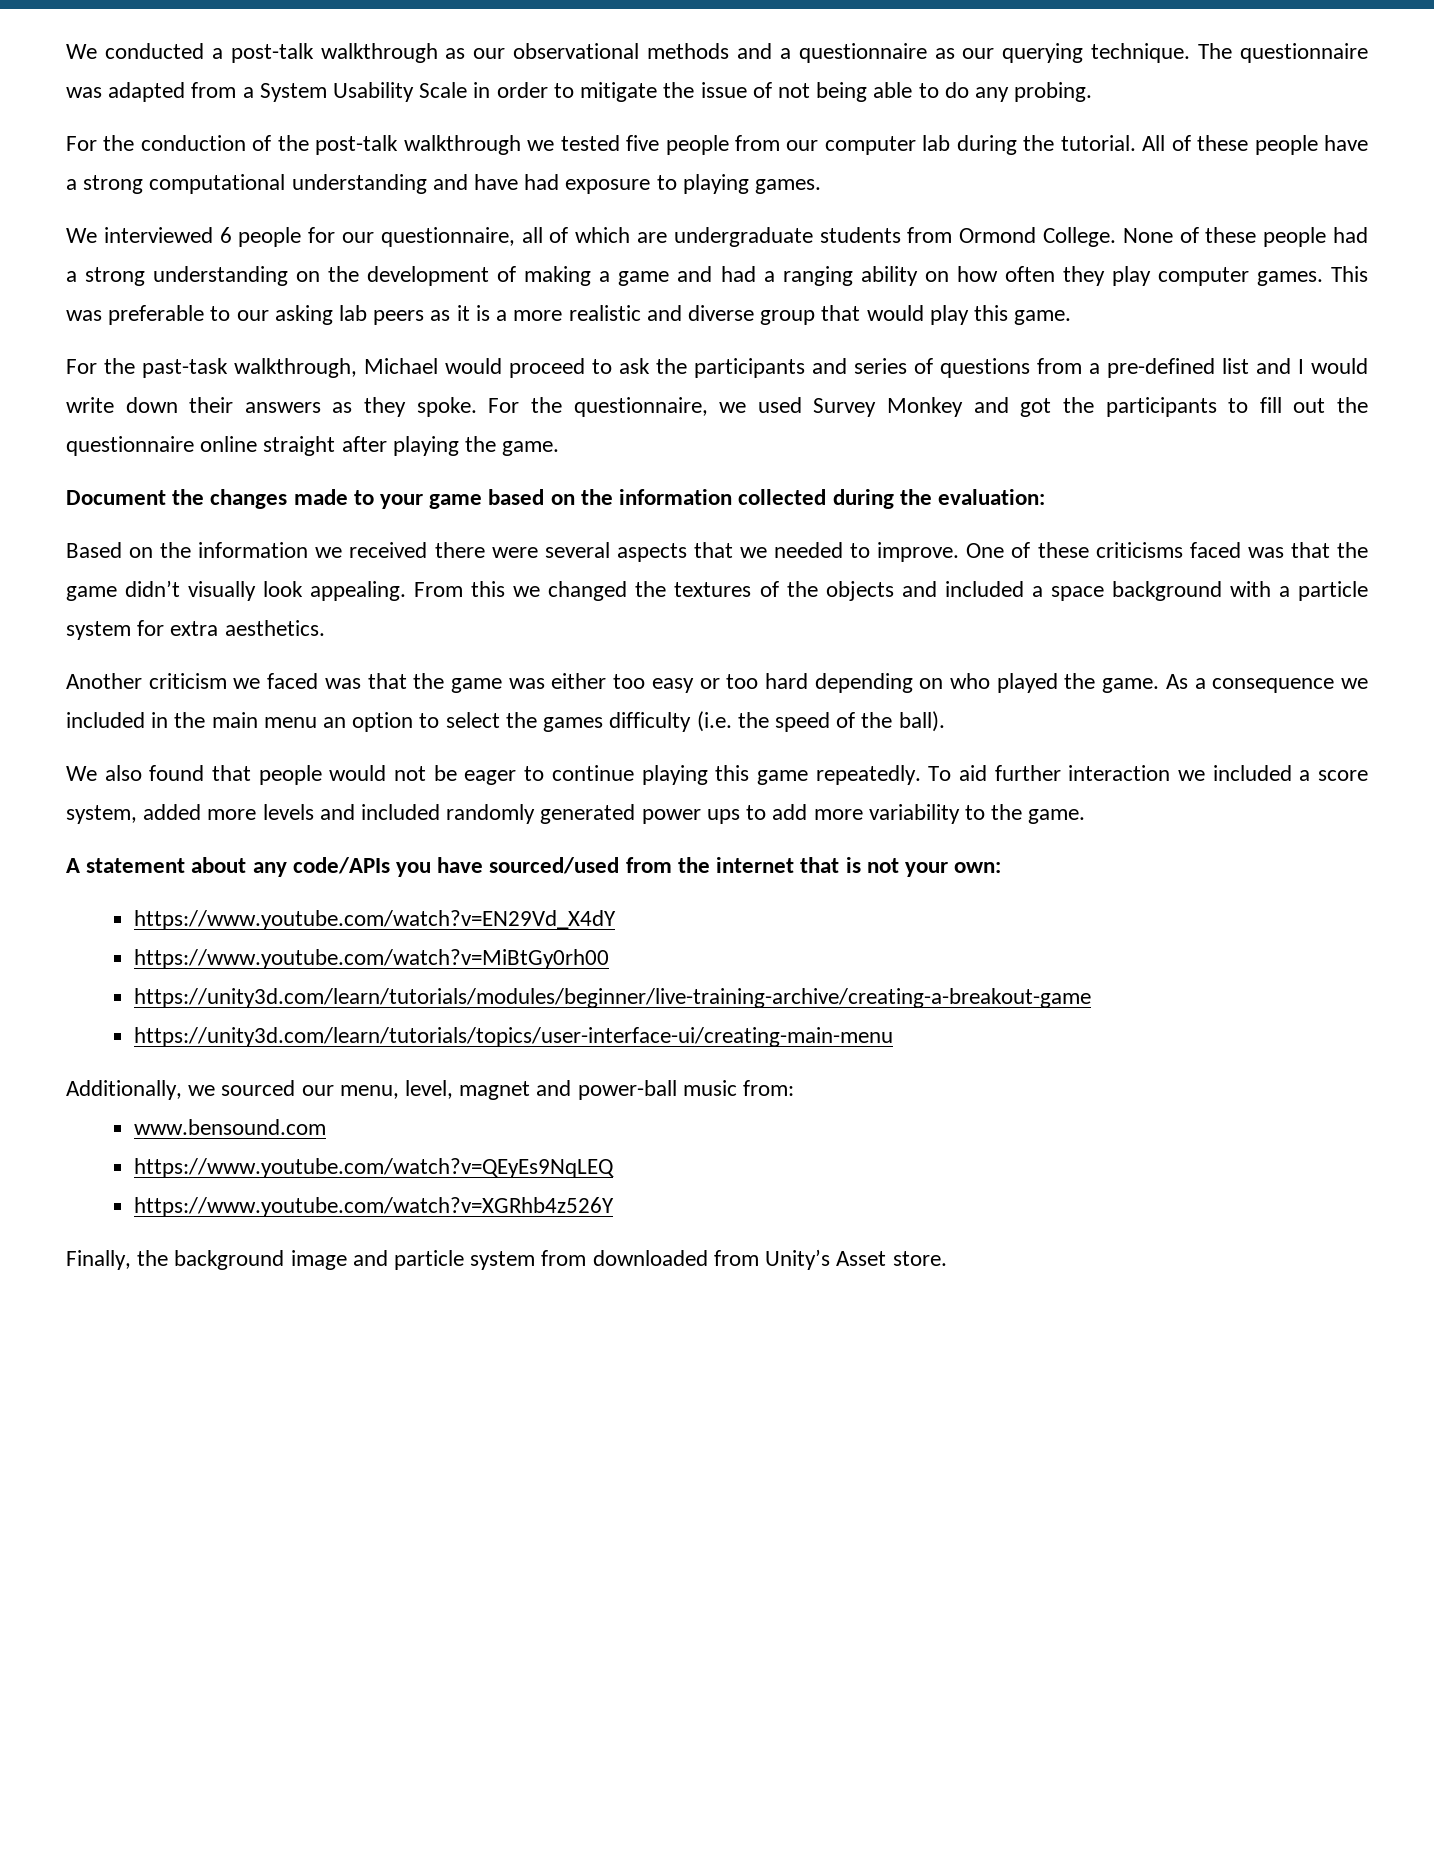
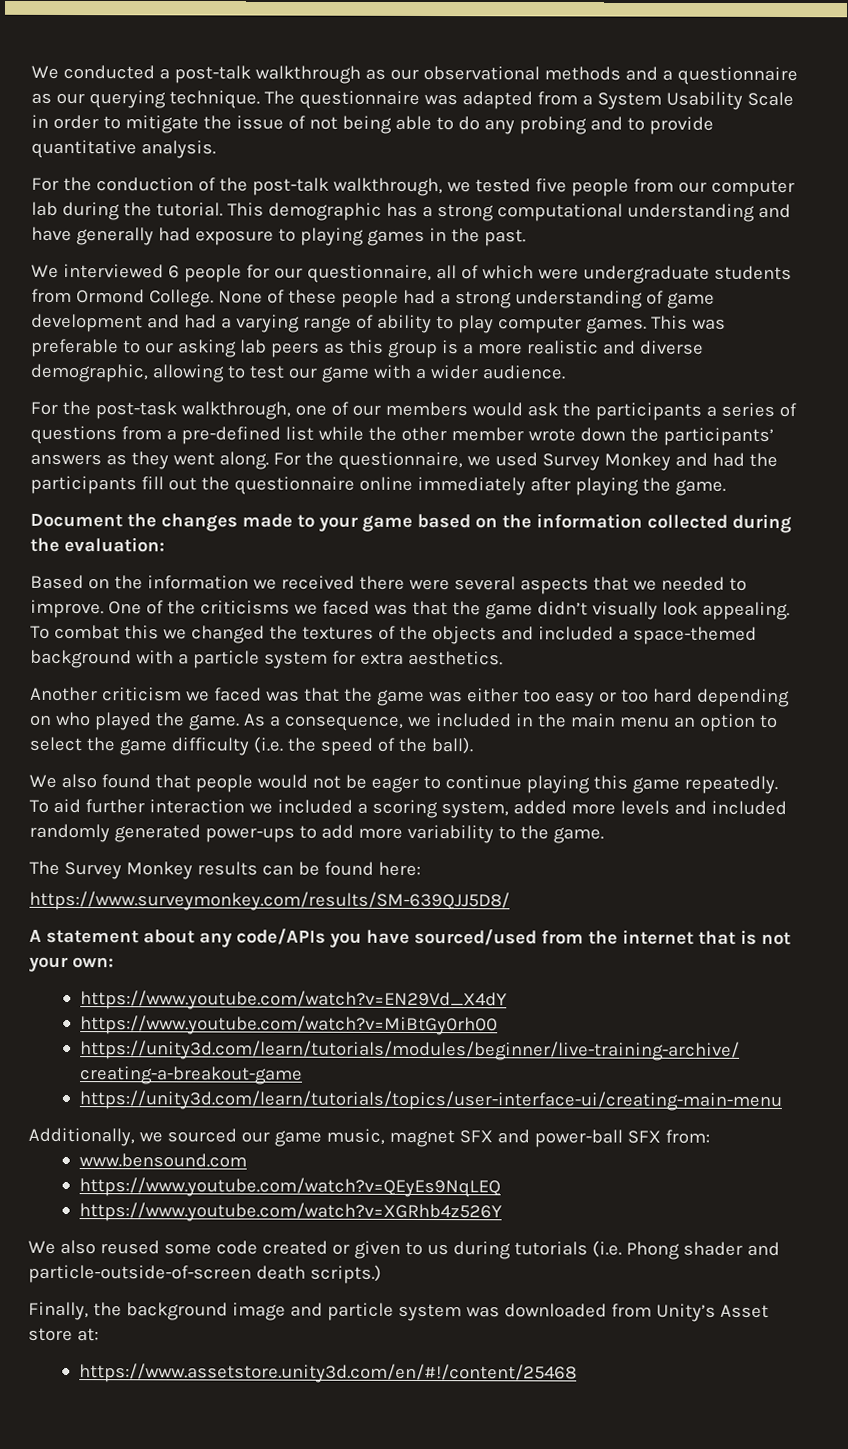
[1014,82,1093,102] probing. -> [518,116,714,135] [31,139,216,159] probing and to provide quantitative analysis.
[403,135,521,155] walkthrough -> [332,177,443,197] walkthrough,
[1142,135,1369,155] All of these people have -> [226,202,418,221] This demographic has
(519, 182) none -> [75,227,154,246] generally
[755,179,822,194] games. -> [366,228,526,247] games in the past.
[637,232,667,243] are -> [537,268,579,280] were
[296,266,1105,286] on the development of making a game and had a ranging ability on how often they -> [645,290,715,309] [31,313,454,334] of game development and had a varying range of ability to
[456,305,470,321] it -> [348,339,438,359] this group
[760,305,1072,325] [66,358,612,378] group that would play this game. // For the past-task walkthrough, Michael would proceed to -> [30,363,566,383] [30,400,523,420] demographic, allowing to test our game with a wider audience. // For the post-task walkthrough, one of our members would
[812,358,847,374] and -> [705,405,717,417] a
[1256,358,1368,374] [66,397,234,413] and I would write down their -> [317,426,774,446] while the other member wrote down the participants’
[416,397,477,417] spoke. -> [172,451,269,470] went along.
[1020,397,1249,417] got the participants to -> [711,452,778,467] [30,475,137,495] had the participants
[263,436,336,456] straight -> [416,476,526,496] immediately
[1037,542,1183,558] these criticisms -> [166,600,318,615] the criticisms we
[414,582,464,597] From -> [30,624,120,640] To combat
[1050,586,1104,601] space -> [632,626,757,645] space-themed
[1212,678,1335,693] consequence -> [283,715,404,731] consequence,
[543,717,604,732] games -> [118,739,167,756] game
[1318,770,1368,781] score -> [371,799,438,819] scoring
[641,809,740,824] power ups -> [204,827,295,843] power-ups
(1086, 816) none -> [29,860,421,880] [29,890,510,912] // The Survey Monkey results can be found here: // https://www.surveymonkey.com/results/SM-639QJJ5D8/
[339,1080,531,1100] menu, level, magnet -> [273,1128,493,1148] game music, magnet SFX
[682,1080,737,1096] music -> [626,1130,661,1144] SFX
(615, 1207) none -> [28,1239,780,1260] [28,1264,382,1284] // We also reused some code created or given to us during tutorials (i.e. Phong shader and particle-outside-of-screen death scripts.)
[541,1250,587,1266] from -> [465,1306,500,1318] was
[892,1251,947,1266] store. -> [28,1327,99,1342] [78,1363,577,1384] store at: // https://www.assetstore.unity3d.com/en/#!/content/25468

